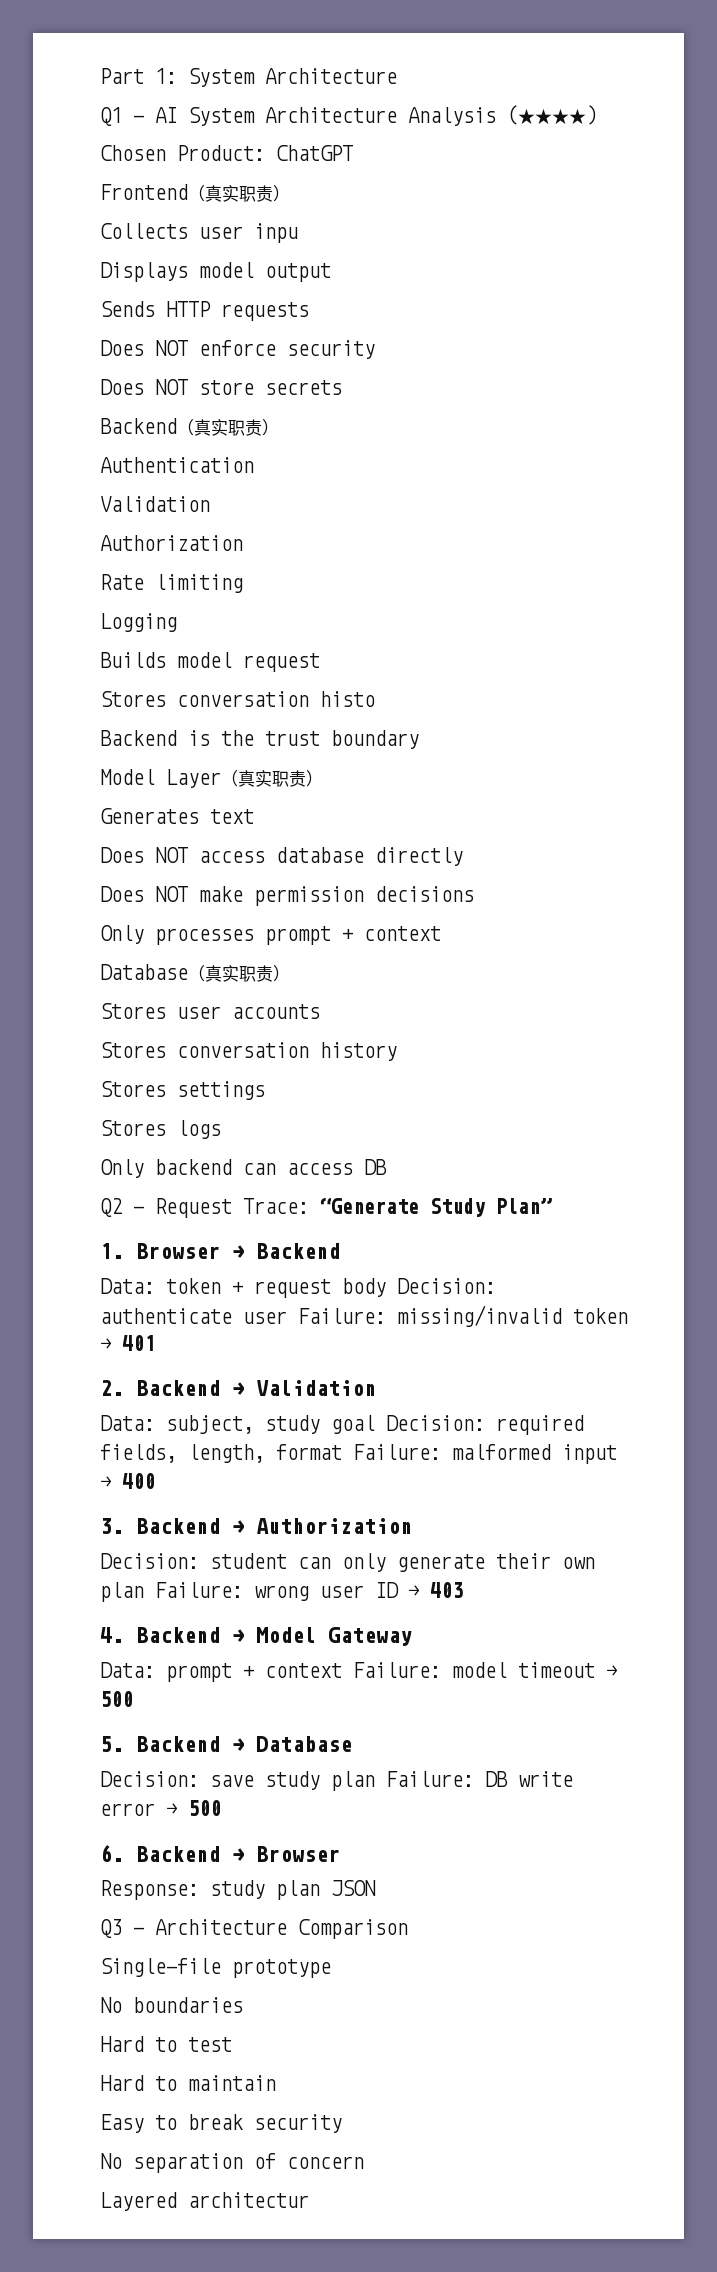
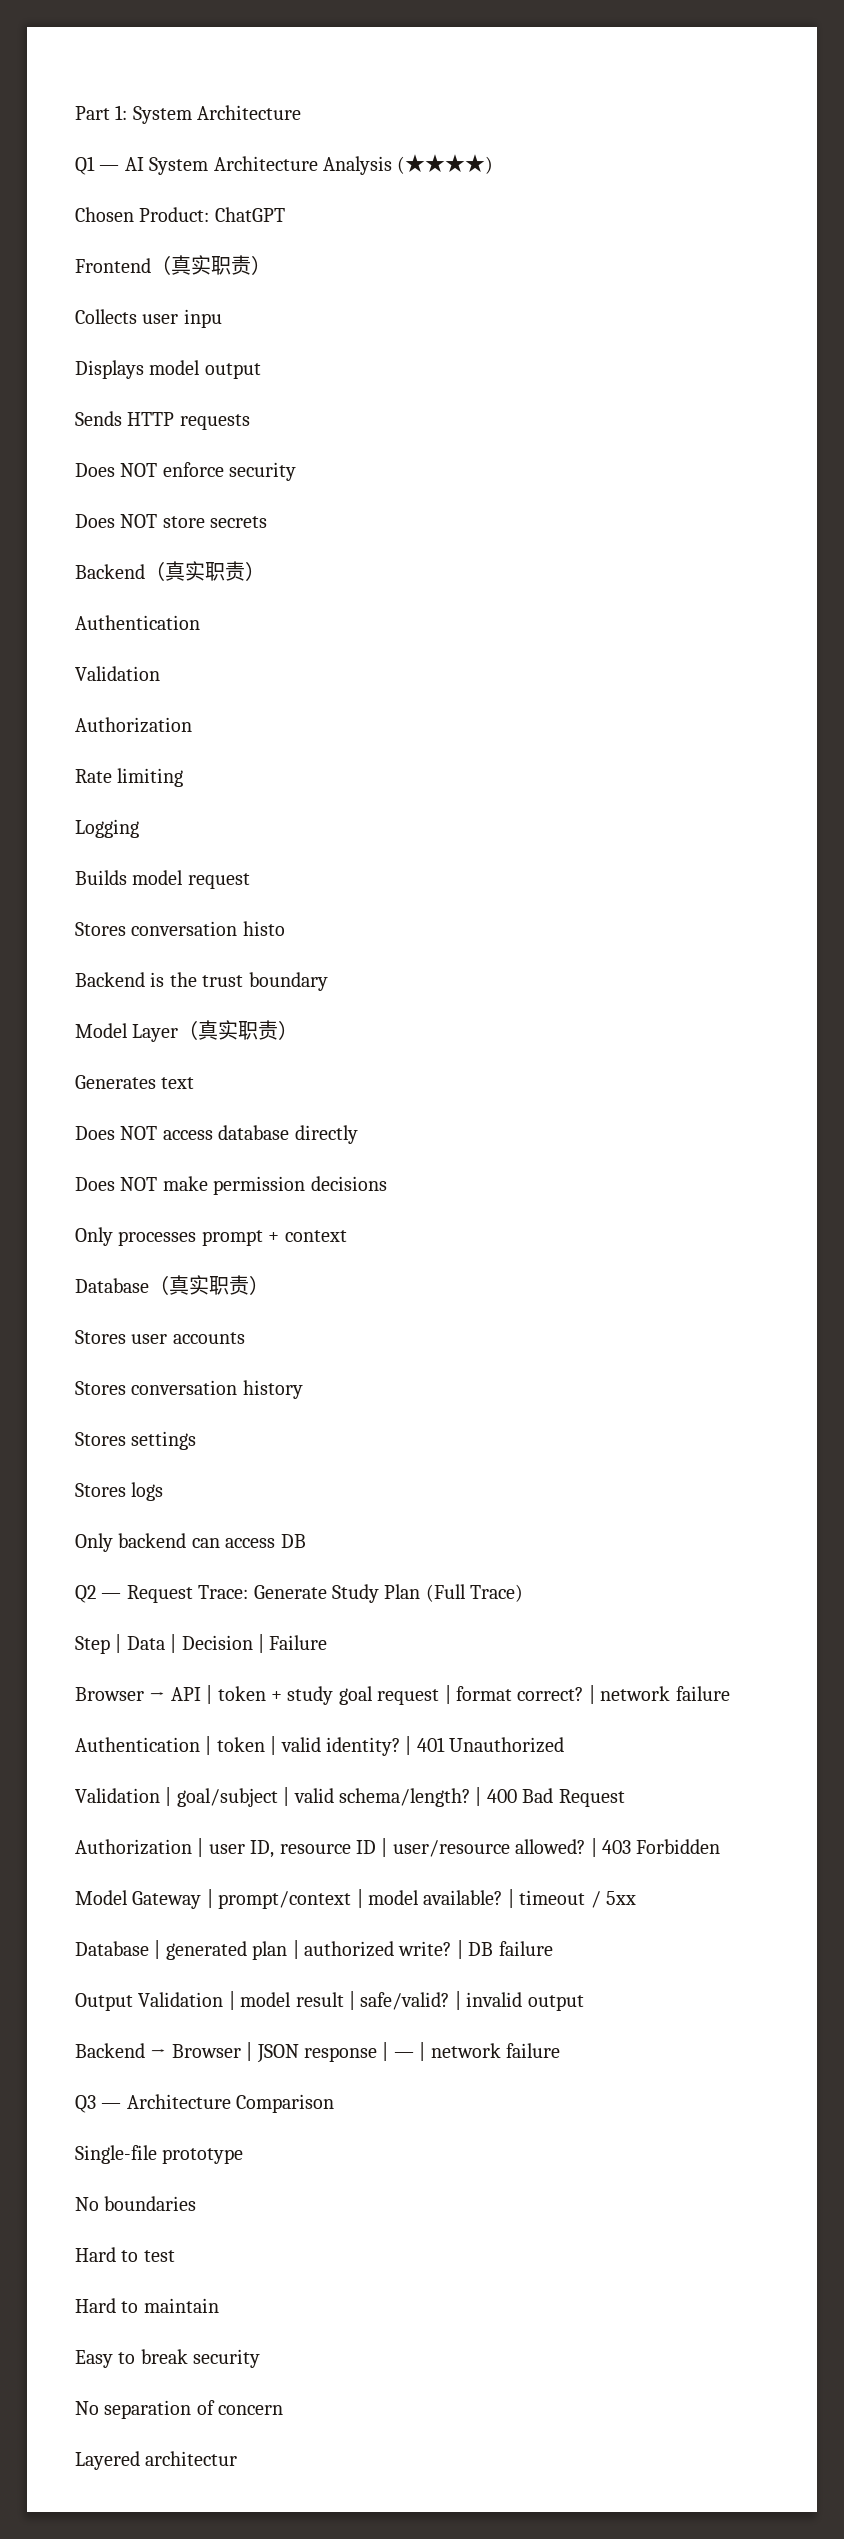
[320,1198,552,1217] [100,1243,340,1259] [100,1278,496,1298] [100,1305,628,1327] [100,1335,155,1351] [100,1380,376,1396] [100,1415,584,1435] [100,1444,617,1464] [100,1473,155,1489] [100,1518,412,1534] [100,1553,595,1572] [100,1582,463,1602] [100,1627,412,1646] [100,1662,617,1682] [100,1691,133,1707] [100,1736,352,1752] [100,1771,573,1791] [100,1800,221,1816] [100,1845,340,1862] [100,1880,376,1900] “Generate Study Plan” // 1. Browser → Backend // Data: token + request body Decision: authenticate user Failure: missing/invalid token → 401 // 2. Backend → Validation // Data: subject, study goal Decision: required fields, length, format Failure: malformed input → 400 // 3. Backend → Authorization // Decision: student can only generate their own plan Failure: wrong user ID → 403 // 4. Backend → Model Gateway // Data: prompt + context Failure: model timeout → 500 // 5. Backend → Database // Decision: save study plan Failure: DB write error → 500 // 6. Backend → Browser // Response: study plan JSON -> [253,1584,524,1603] [75,1634,328,1654] [75,1685,730,1705] [75,1736,565,1756] [75,1787,625,1807] [75,1838,721,1858] [75,1889,636,1909] [75,1940,553,1960] [75,1991,584,2011] [75,2042,560,2063] Generate Study Plan (Full Trace) // Step | Data | Decision | Failure // Browser → API | token + study goal request | format correct? | network failure // Authentication | token | valid identity? | 401 Unauthorized // Validation | goal/subject | valid schema/length? | 400 Bad Request // Authorization | user ID, resource ID | user/resource allowed? | 403 Forbidden // Model Gateway | prompt/context | model available? | timeout / 5xx // Database | generated plan | authorized write? | DB failure // Output Validation | model result | safe/valid? | invalid output // Backend → Browser | JSON response | — | network failure

